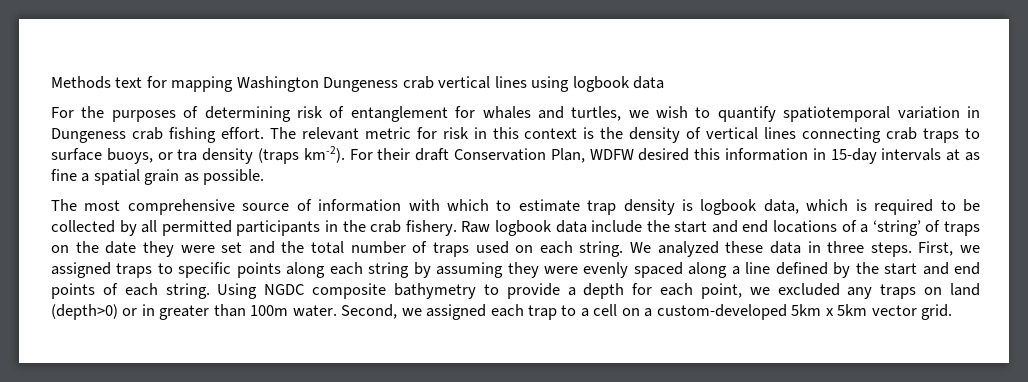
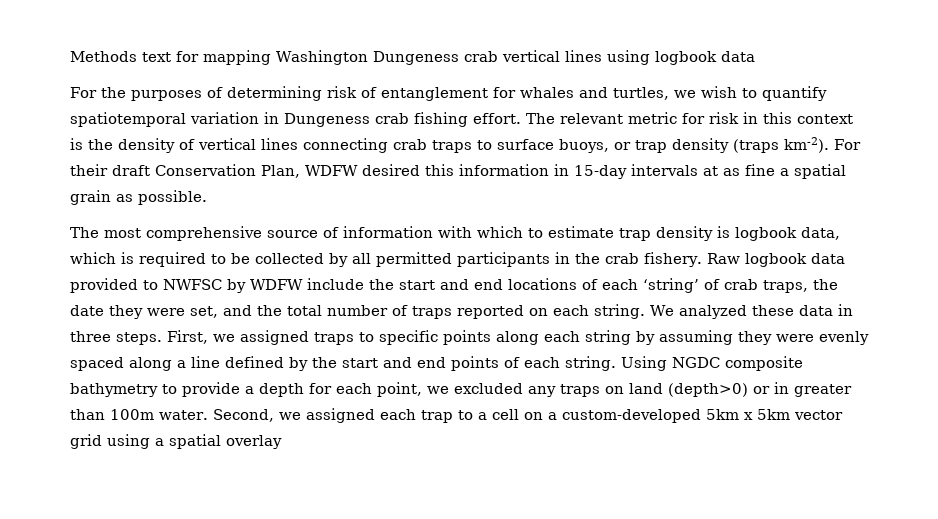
[177,149,198,161] tra -> [635,140,667,153] trap
(587, 226) none -> [70,278,303,293] provided to NWFSC by WDFW
[860,224,869,233] a -> [602,279,638,290] each
[944,221,981,236] [51,245,69,253] traps on -> [724,279,808,293] crab traps,
[221,242,243,253] set -> [190,306,218,318] set,
[475,241,509,254] used -> [457,305,524,319] reported
[921,304,953,320] grid. -> [70,434,282,449] grid using a spatial overlay

